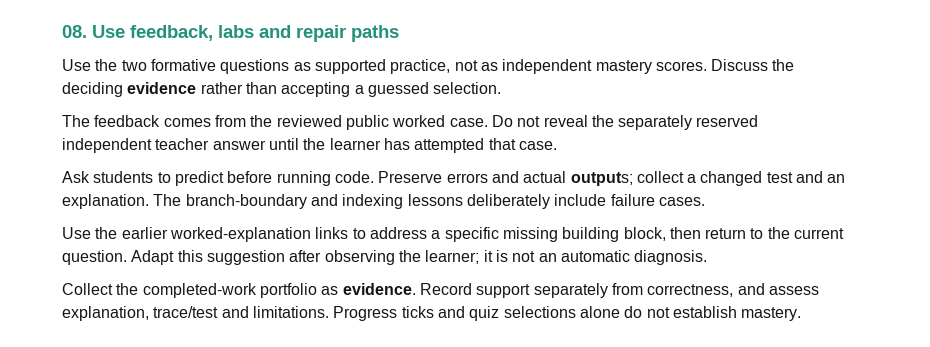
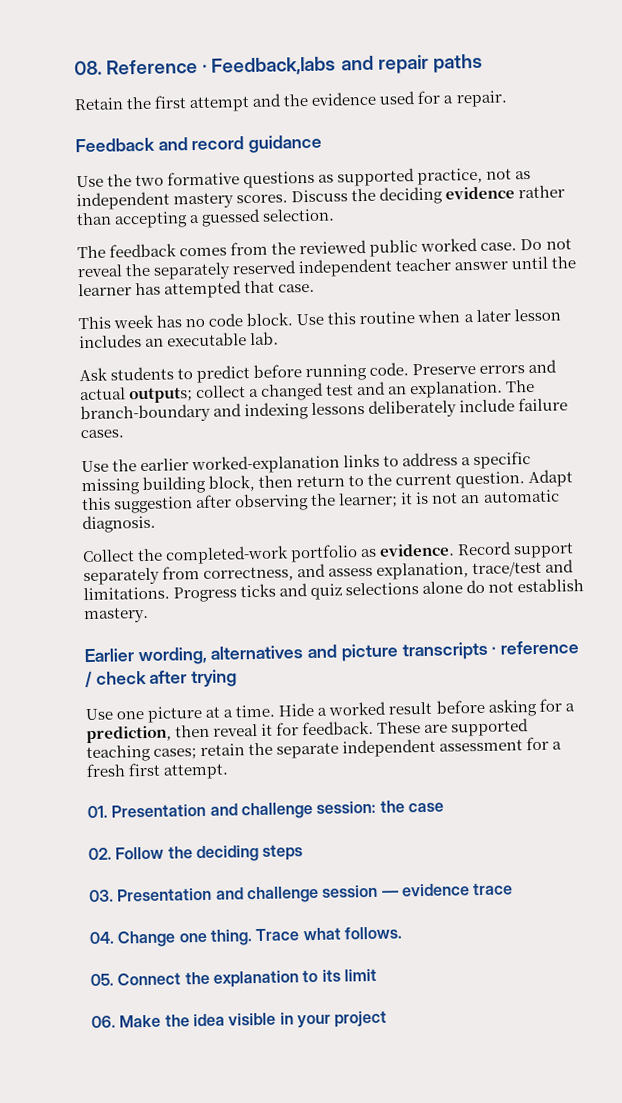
[92,25,254,41] Use feedback, labs -> [106,56,337,76] Reference · Feedback,labs
(399, 33) none -> [74,90,508,113] [75,134,323,154] // Retain the first attempt and the evidence used for a repair. // Feedback and record guidance
(557, 145) none -> [78,308,561,330] [79,331,280,349] // This week has no code block. Use this routine when a later lesson includes an executable lab.
(802, 314) none -> [84,640,580,666] [85,669,238,688] [85,698,575,723] [86,718,530,744] [86,736,563,763] [86,762,230,780] [87,800,444,820] [88,844,304,863] [89,882,514,904] [89,926,402,948] [90,968,377,988] [91,1010,388,1029] // Earlier wording, alternatives and picture transcripts · reference / check after trying // Use one picture at a time. Hide a worked result before asking for a prediction, then reveal it for feedback. These are supported teaching cases; retain the separate independent assessment for a fresh first attempt. // 01. Presentation and challenge session: the case // 02. Follow the deciding steps // 03. Presentation and challenge session — evidence trace // 04. Change one thing. Trace what follows. // 05. Connect the explanation to its limit // 06. Make the idea visible in your project

